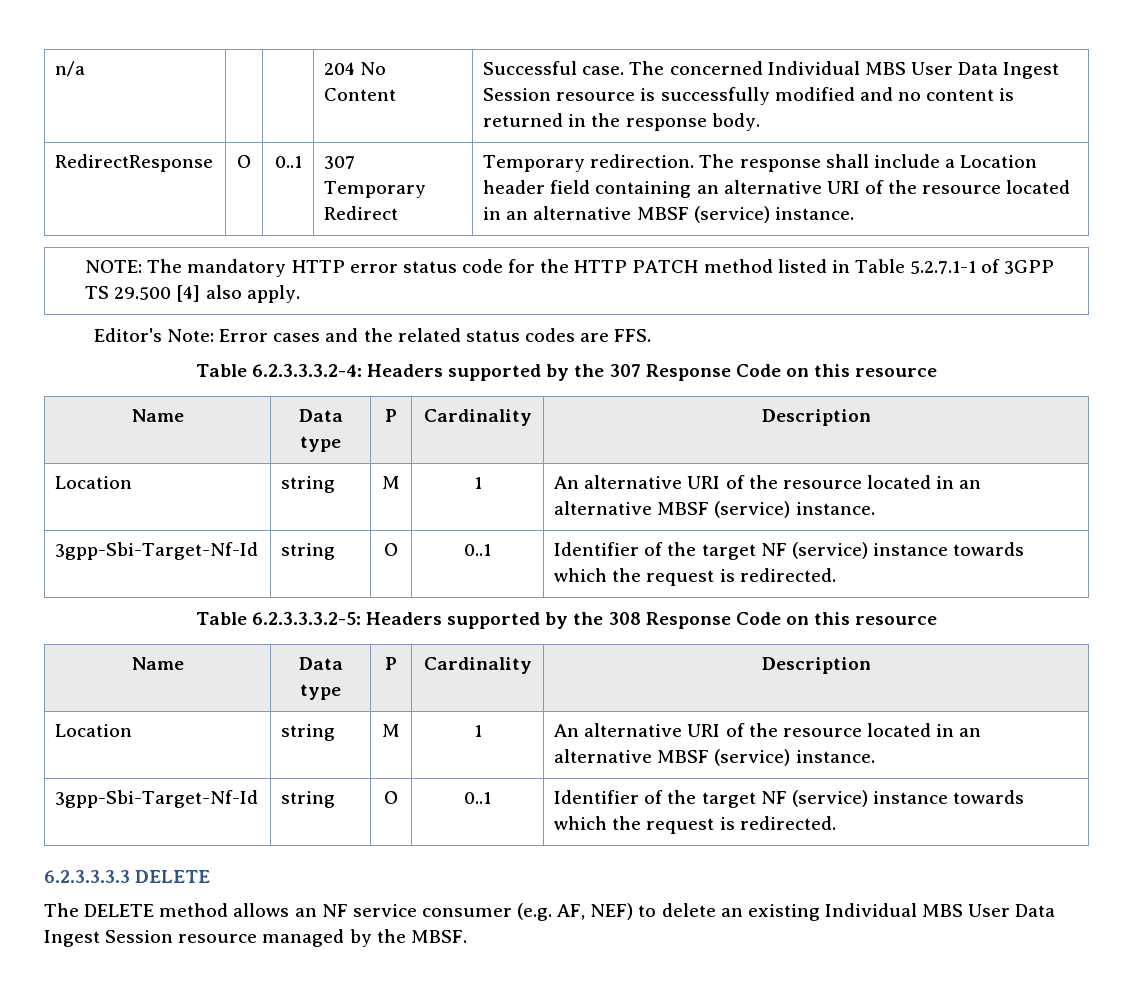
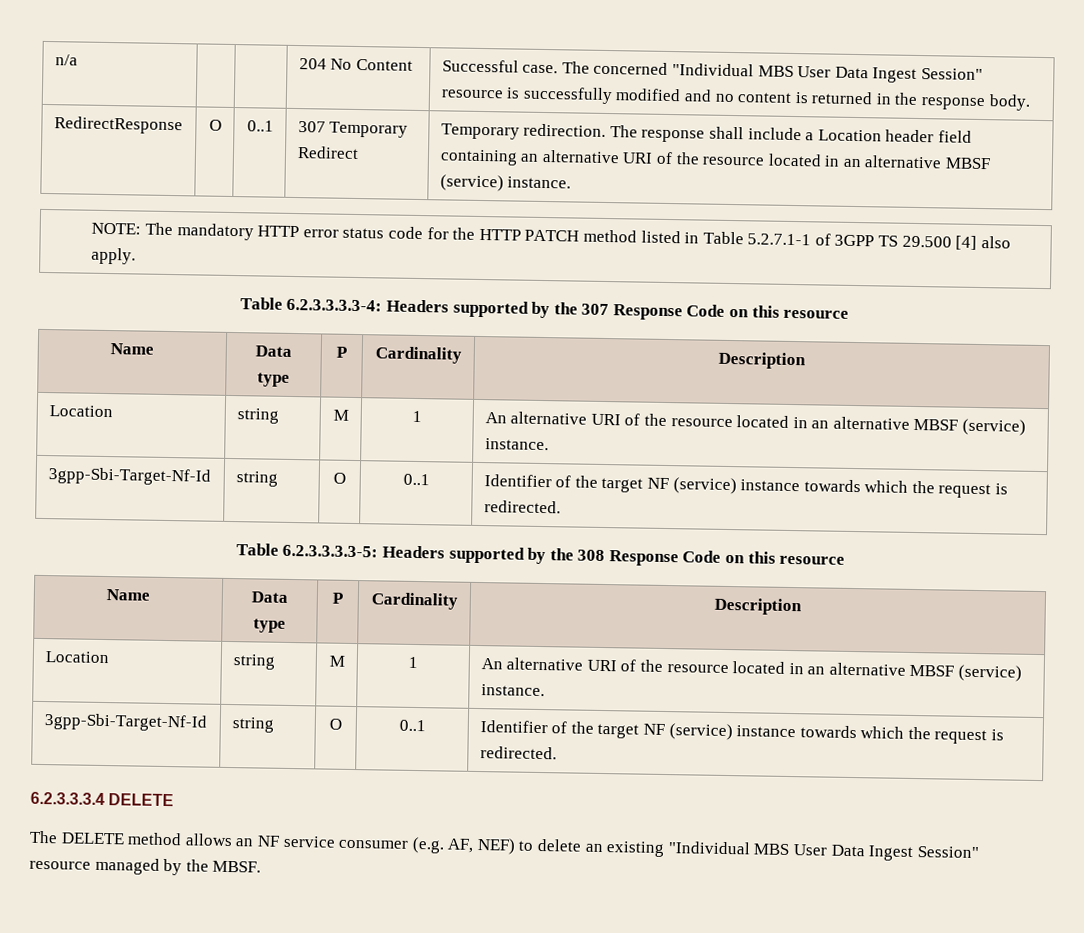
[767,61,1060,79] [483,88,552,101] Individual MBS User Data Ingest Session -> [671,63,983,83] "Individual MBS User Data Ingest Session"
[93,328,652,342] [195,364,362,377] // Editor's Note: Error cases and the related status codes are FFS. // Table 6.2.3.3.3.2-4: -> [239,297,383,312] // Table 6.2.3.3.3.3-4:
[251,612,361,625] 6.2.3.3.3.2-5: -> [282,544,379,558] 6.2.3.3.3.3-5:
[44,870,130,883] 6.2.3.3.3.3 -> [30,791,105,806] 6.2.3.3.3.4
[824,903,1056,917] [44,930,174,947] Individual MBS User Data Ingest Session -> [667,841,979,862] "Individual MBS User Data Ingest Session"

